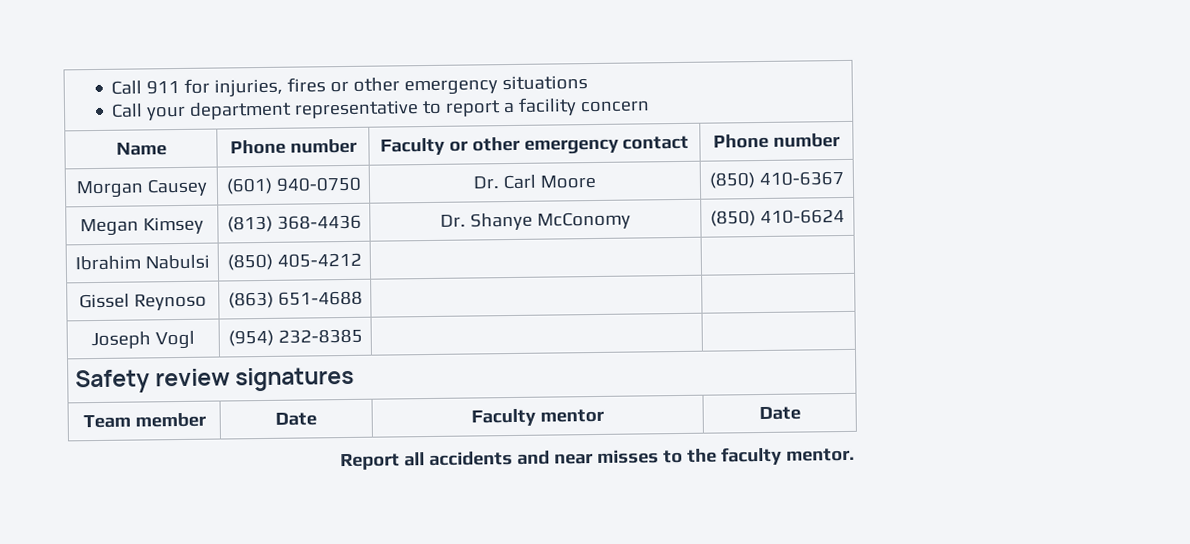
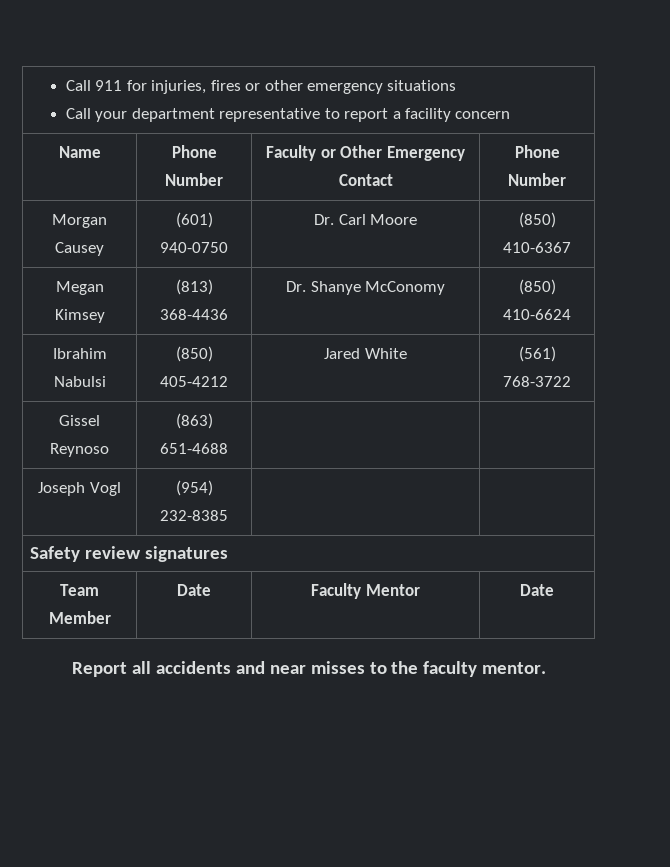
[289,138,358,154] number -> [165,173,223,186] Number
[471,135,690,155] [713,133,841,149] other emergency contact | Phone number -> [340,145,465,161] [338,174,393,186] [514,145,560,158] [508,173,566,186] Other Emergency Contact | Phone Number
(362, 260) | -> [324,348,407,359] [518,346,556,362] [503,376,571,387] Jared White | (561) 768-3722
[134,412,207,428] member -> [48,611,111,624] Member
[539,408,605,423] mentor -> [365,584,420,596] Mentor

